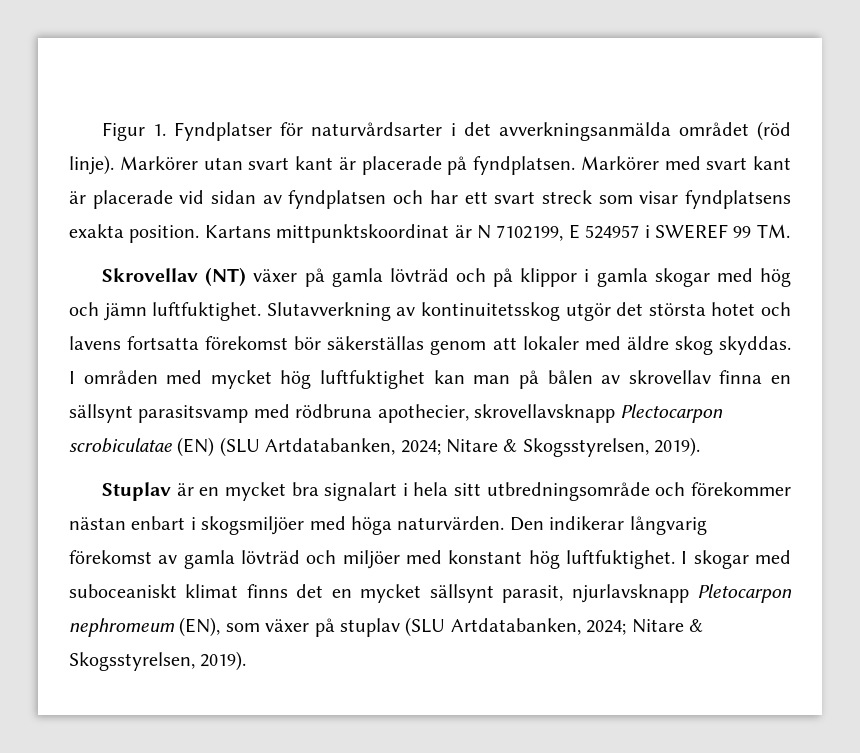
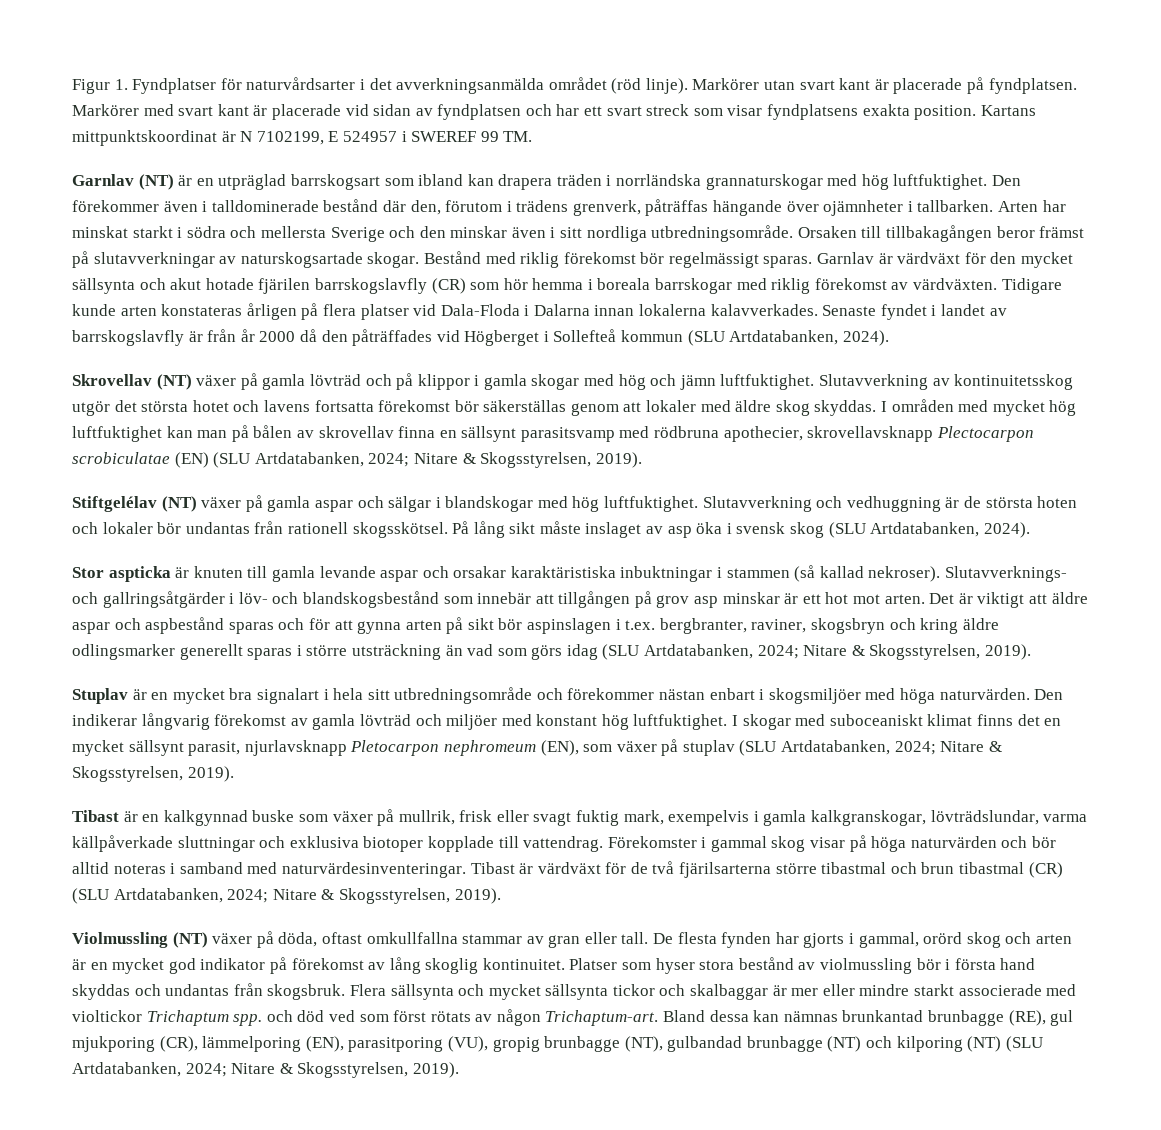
(790, 231) none -> [72,174,1022,190] [72,199,1066,216] [72,225,1085,242] [72,251,1074,268] [72,278,1062,294] [72,303,1007,320] [72,329,889,346] // Garnlav (NT) är en utpräglad barrskogsart som ibland kan drapera träden i norrländska grannaturskogar med hög luftfuktighet. Den förekommer även i talldominerade bestånd där den, förutom i trädens grenverk, påträffas hängande över ojämnheter i tallbarken. Arten har minskat starkt i södra och mellersta Sverige och den minskar även i sitt nordliga utbredningsområde. Orsaken till tillbakagången beror främst på slutavverkningar av naturskogsartade skogar. Bestånd med riklig förekomst bör regelmässigt sparas. Garnlav är värdväxt för den mycket sällsynta och akut hotade fjärilen barrskogslavfly (CR) som hör hemma i boreala barrskogar med riklig förekomst av värdväxten. Tidigare kunde arten konstateras årligen på flera platser vid Dala-Floda i Dalarna innan lokalerna kalavverkades. Senaste fyndet i landet av barrskogslavfly är från år 2000 då den påträffades vid Högberget i Sollefteå kommun (SLU Artdatabanken, 2024).
(701, 447) none -> [72,495,1078,512] [72,521,1030,538] [72,565,1068,582] [72,591,1088,608] [72,617,999,634] [72,644,1032,660] // Stiftgelélav (NT) växer på gamla aspar och sälgar i blandskogar med hög luftfuktighet. Slutavverkning och vedhuggning är de största hoten och lokaler bör undantas från rationell skogsskötsel. På lång sikt måste inslaget av asp öka i svensk skog (SLU Artdatabanken, 2024). // Stor aspticka är knuten till gamla levande aspar och orsakar karaktäristiska inbuktningar i stammen (så kallad nekroser). Slutavverknings- och gallringsåtgärder i löv- och blandskogsbestånd som innebär att tillgången på grov asp minskar är ett hot mot arten. Det är viktigt att äldre aspar och aspbestånd sparas och för att gynna arten på sikt bör aspinslagen i t.ex. bergbranter, raviner, skogsbryn och kring äldre odlingsmarker generellt sparas i större utsträckning än vad som görs idag (SLU Artdatabanken, 2024; Nitare & Skogsstyrelsen, 2019).
(247, 661) none -> [72,809,1088,826] [72,835,1057,852] [72,861,1063,878] [72,888,501,904] [72,931,1072,948] [72,957,1036,974] [72,983,1077,1000] [72,1009,1074,1026] [72,1036,1043,1052] [72,1062,459,1078] // Tibast är en kalkgynnad buske som växer på mullrik, frisk eller svagt fuktig mark, exempelvis i gamla kalkgranskogar, lövträdslundar, varma källpåverkade sluttningar och exklusiva biotoper kopplade till vattendrag. Förekomster i gammal skog visar på höga naturvärden och bör alltid noteras i samband med naturvärdesinventeringar. Tibast är värdväxt för de två fjärilsarterna större tibastmal och brun tibastmal (CR) (SLU Artdatabanken, 2024; Nitare & Skogsstyrelsen, 2019). // Violmussling (NT) växer på döda, oftast omkullfallna stammar av gran eller tall. De flesta fynden har gjorts i gammal, orörd skog och arten är en mycket god indikator på förekomst av lång skoglig kontinuitet. Platser som hyser stora bestånd av violmussling bör i första hand skyddas och undantas från skogsbruk. Flera sällsynta och mycket sällsynta tickor och skalbaggar är mer eller mindre starkt associerade med violtickor Trichaptum spp. och död ved som först rötats av någon Trichaptum-art. Bland dessa kan nämnas brunkantad brunbagge (RE), gul mjukporing (CR), lämmelporing (EN), parasitporing (VU), gropig brunbagge (NT), gulbandad brunbagge (NT) och kilporing (NT) (SLU Artdatabanken, 2024; Nitare & Skogsstyrelsen, 2019).

